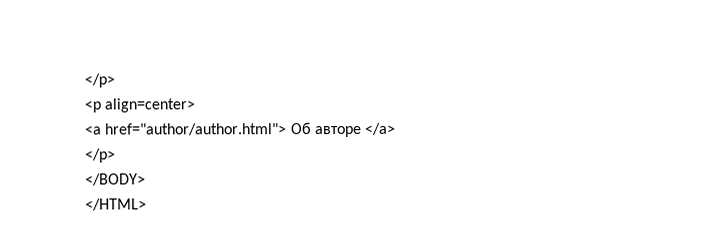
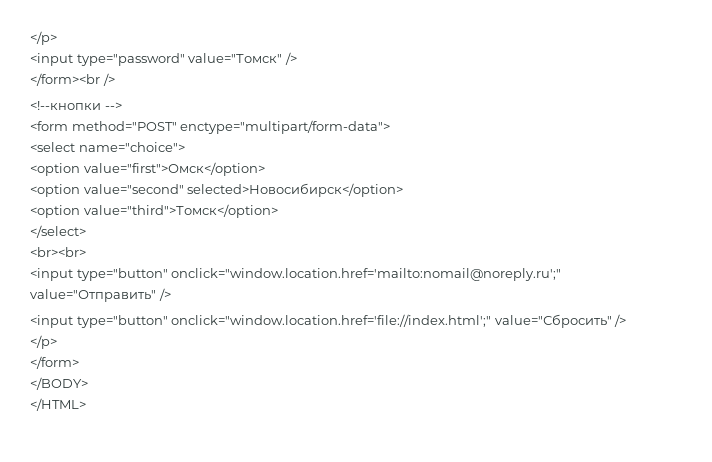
[84,73,115,88] [84,98,196,113] [85,122,397,138] [85,148,116,163] </p> // <p align=center> // <a href="author/author.html"> Об авторе </a> // </p> -> [30,31,57,45] [30,52,297,66] [30,73,115,86] [30,101,122,110] [30,120,391,134] [30,142,185,152] [30,162,265,176] [30,183,404,197] [30,204,278,218] [30,225,86,238] [30,247,86,257] [30,268,562,281] [30,288,171,302] [30,314,627,328] [30,335,57,349] [30,356,79,369] </p> // <input type="password" value="Томск" /> // </form><br /> // <!--кнопки --> // <form method="POST" enctype="multipart/form-data"> // <select name="choice"> // <option value="first">Омск</option> // <option value="second" selected>Новосибирск</option> // <option value="third">Томск</option> // </select> // <br><br> // <input type="button" onclick="window.location.href='mailto:nomail@noreply.ru';" value="Отправить" /> // <input type="button" onclick="window.location.href='file://index.html';" value="Сбросить" /> // </p> // </form>

